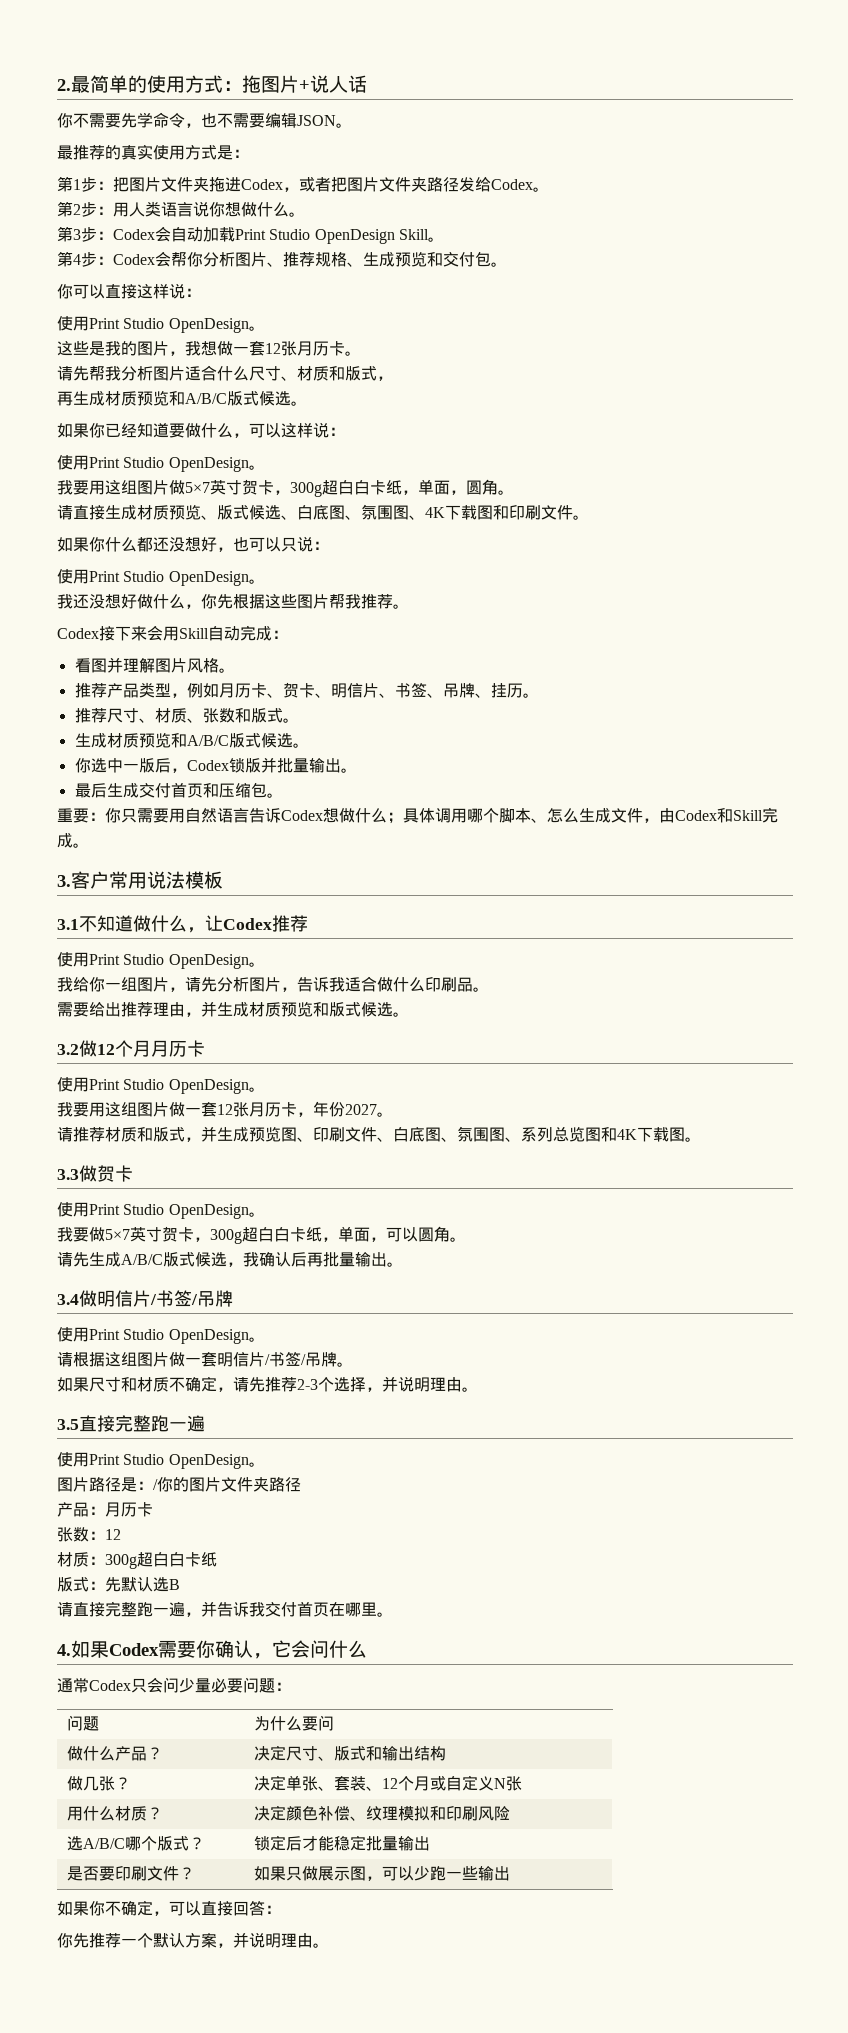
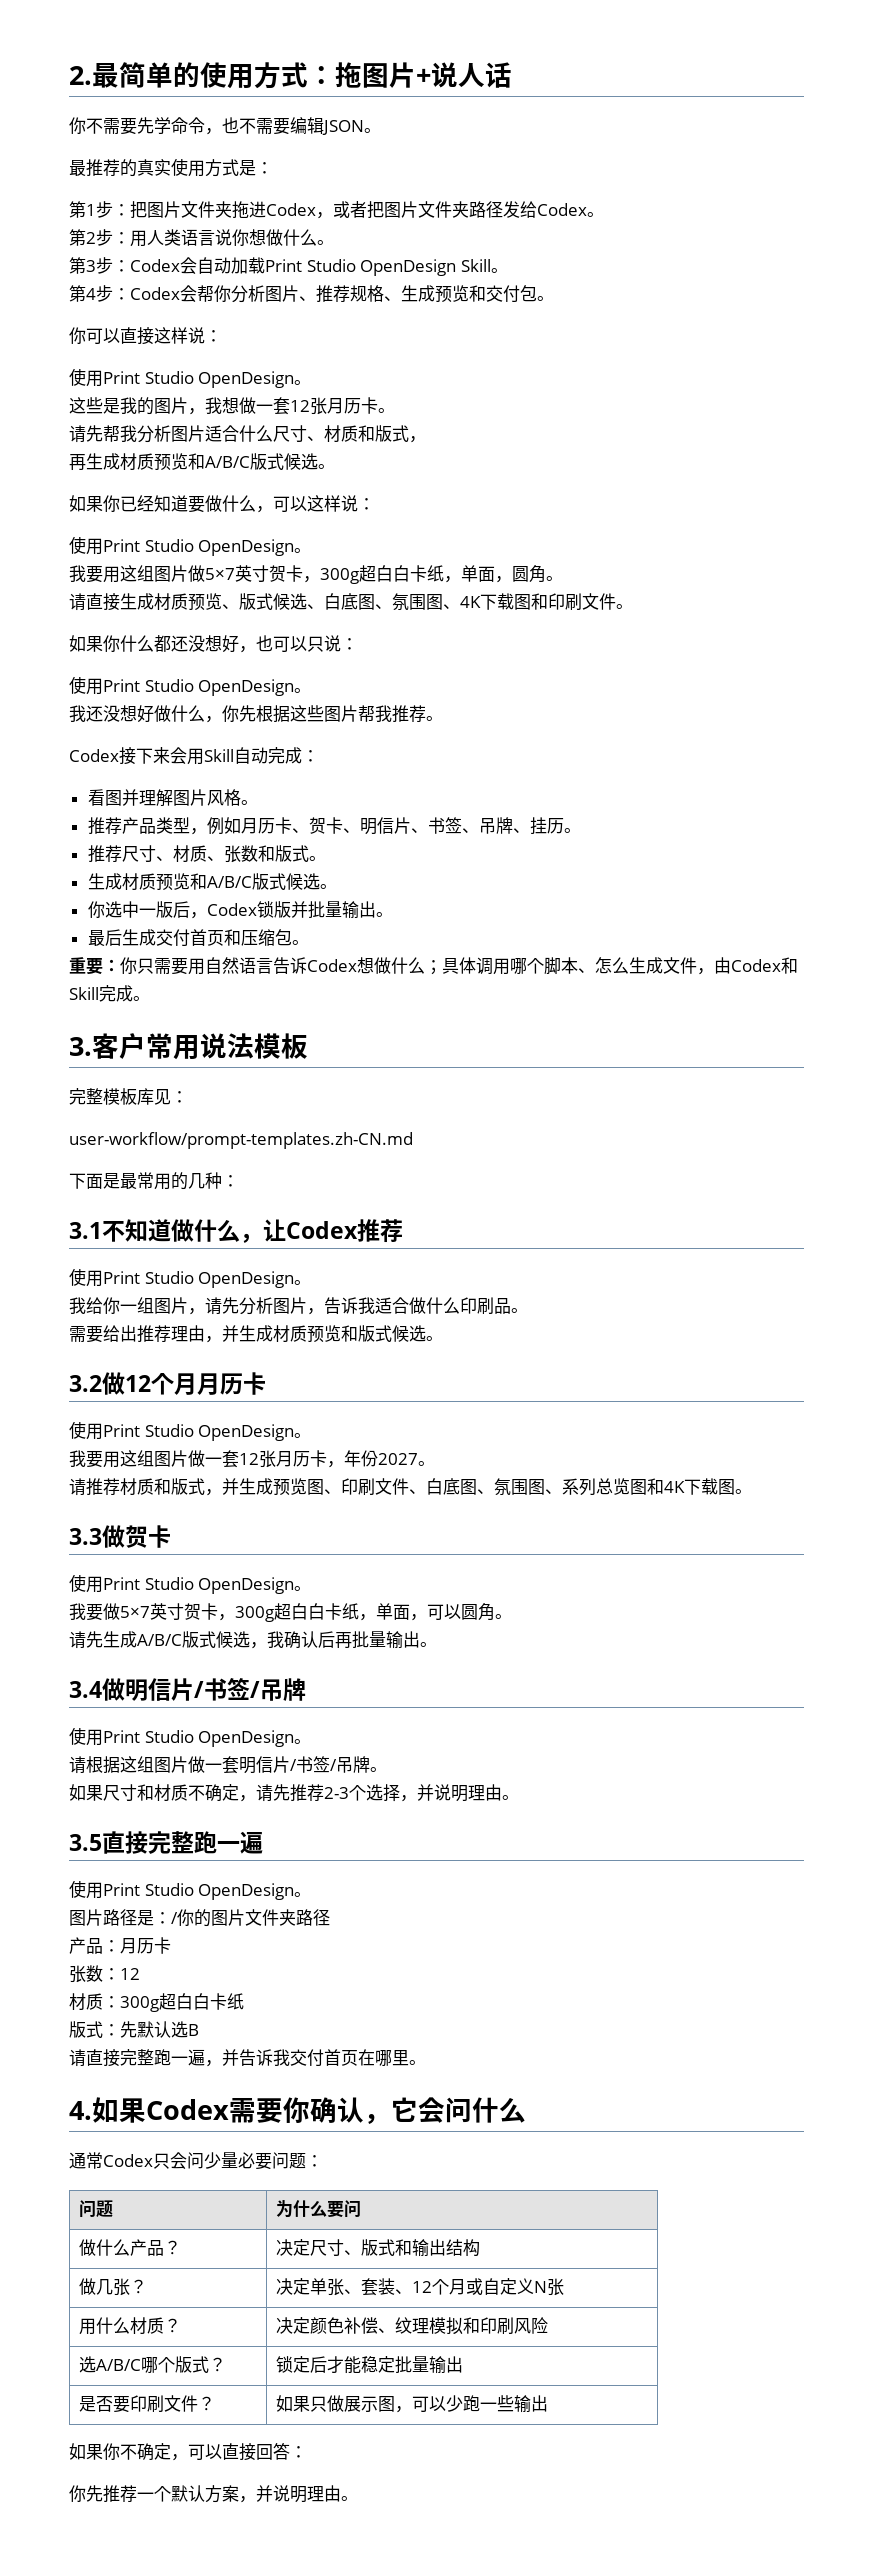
(223, 880) none -> [69,1088,188,1105] [69,1132,413,1149] [69,1172,239,1190] // 完整模板库见： // user-workflow/prompt-templates.zh-CN.md // 下面是最常用的几种：

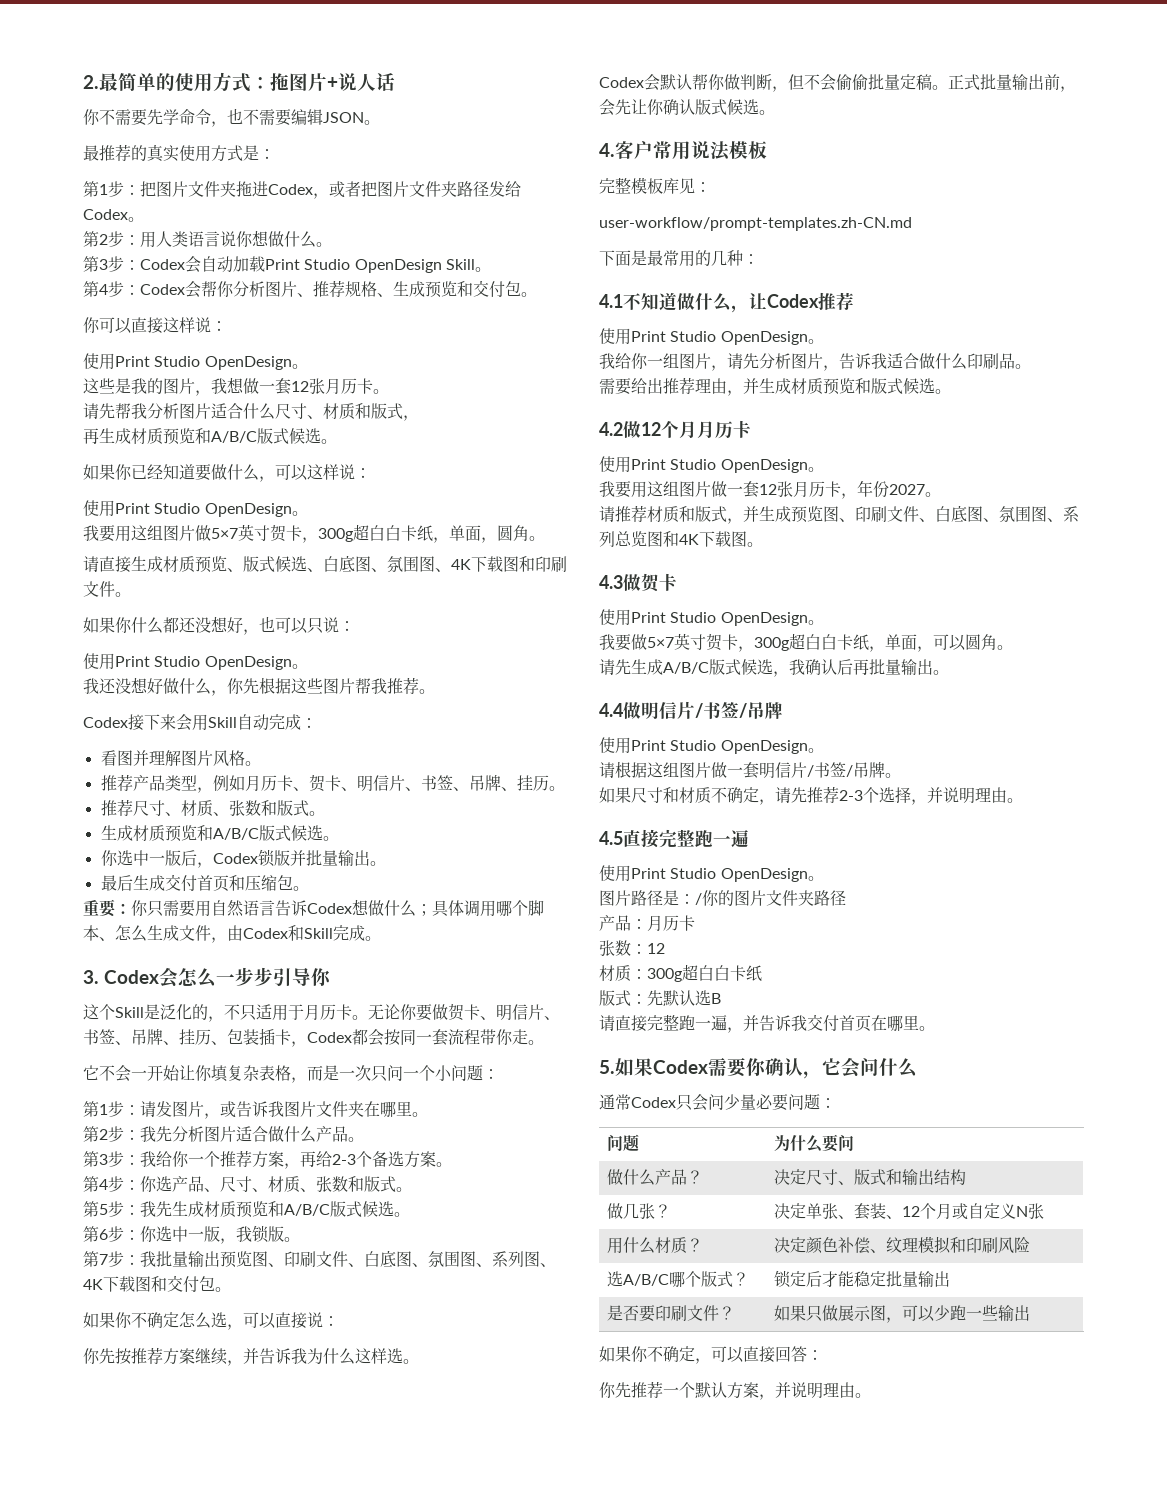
(92, 1046) none -> [104,967,331,988] [83,1003,560,1022] [83,1028,544,1047] [83,1065,499,1083] [83,1101,428,1119] [83,1126,364,1143] [83,1150,452,1169] [83,1176,412,1193] [83,1201,410,1218] [83,1225,300,1244] [83,1250,556,1268] [83,1275,231,1293] [83,1312,339,1330] [83,1347,419,1366] [599,74,1076,92] [599,99,775,116] [599,143,615,157] Codex会怎么一步步引导你 // 这个Skill是泛化的，不只适用于月历卡。无论你要做贺卡、明信片、书签、吊牌、挂历、包装插卡，Codex都会按同一套流程带你走。 // 它不会一开始让你填复杂表格，而是一次只问一个小问题： // 第1步：请发图片，或告诉我图片文件夹在哪里。 // 第2步：我先分析图片适合做什么产品。 // 第3步：我给你一个推荐方案，再给2-3个备选方案。 // 第4步：你选产品、尺寸、材质、张数和版式。 // 第5步：我先生成材质预览和A/B/C版式候选。 // 第6步：你选中一版，我锁版。 // 第7步：我批量输出预览图、印刷文件、白底图、氛围图、系列图、4K下载图和交付包。 // 如果你不确定怎么选，可以直接说： // 你先按推荐方案继续，并告诉我为什么这样选。 // Codex会默认帮你做判断，但不会偷偷批量定稿。正式批量输出前，会先让你确认版式候选。 // 4.
[69,1222,102,1239] 3.1 -> [599,294,623,308] 4.1
[69,1375,102,1392] 3.2 -> [599,422,623,436] 4.2
[69,1528,102,1545] 3.3 -> [599,575,623,589] 4.3
[69,1681,102,1698] 3.4 -> [599,703,623,717] 4.4
[69,1834,102,1851] 3.5 -> [599,831,623,845] 4.5
[69,2101,92,2120] 4. -> [599,1060,615,1074] 5.

